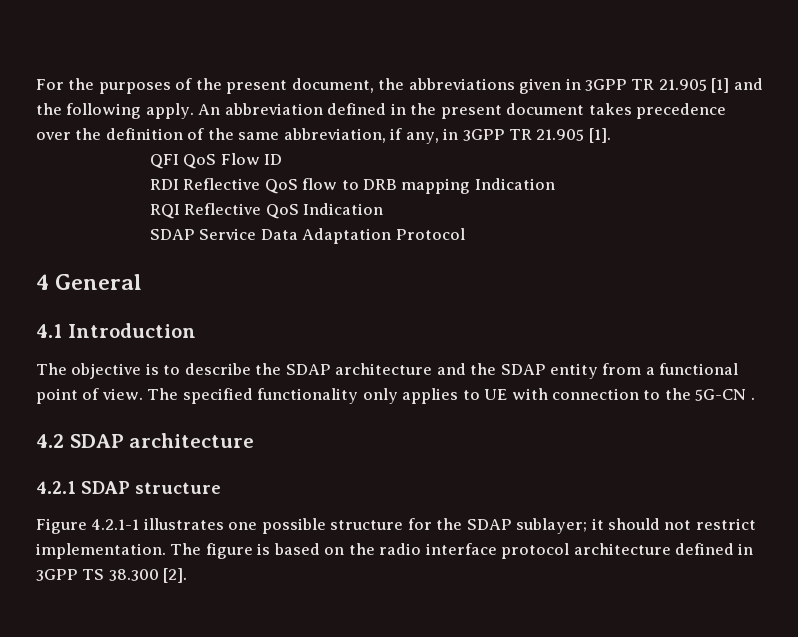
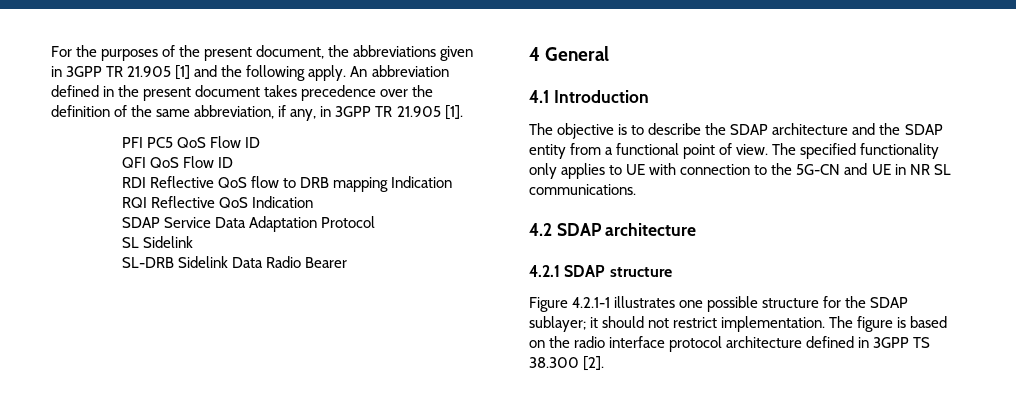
(611, 135) none -> [121,136,261,148] // PFI PC5 QoS Flow ID
(465, 234) none -> [121,236,193,248] [121,256,348,268] // SL Sidelink // SL-DRB Sidelink Data Radio Bearer
[750,397,755,400] . -> [844,163,951,175] [529,184,636,195] and UE in NR SL communications.

